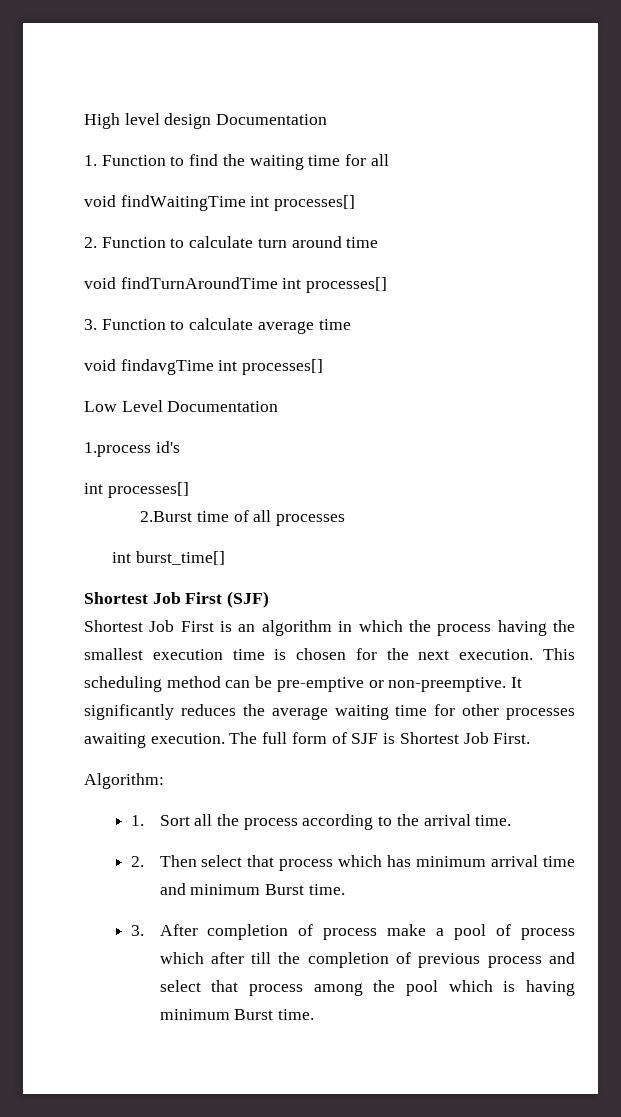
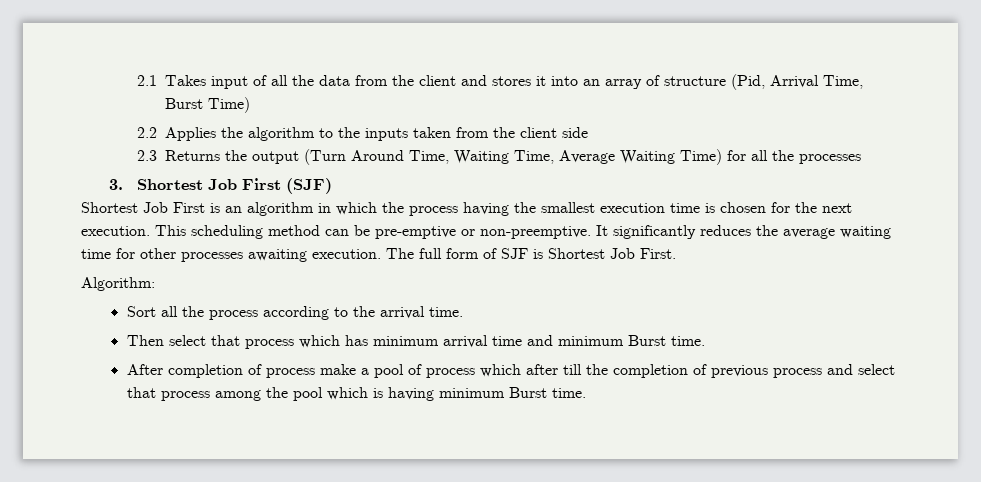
[84,113,328,129] [84,154,389,170] [84,195,356,211] [84,236,379,248] [84,277,388,293] [84,318,351,334] [84,359,324,375] [84,400,279,412] [84,441,180,457] [84,482,189,498] [140,510,272,522] High level design Documentation // 1. Function to find the waiting time for all // void findWaitingTime int processes[] // 2. Function to calculate turn around time // void findTurnAroundTime int processes[] // 3. Function to calculate average time // void findavgTime int processes[] // Low Level Documentation // 1.process id's // int processes[] // 2.Burst time of all -> [137,74,864,90] [165,97,251,113] [137,127,589,141] [137,149,795,165] 2.1 Takes input of all the data from the client and stores it into an array of structure (Pid, Arrival Time, Burst Time) // 2.2 Applies the algorithm to the inputs taken from the client side // 2.3 Returns the output (Turn Around Time, Waiting Time, Average Waiting Time) for all the
[112,551,225,565] int burst_time[] // -> [109,179,124,190] 3.
[131,815,145,826] 1. -> (155, 284) none
[131,856,145,867] 2. -> (463, 312) none
[131,925,145,936] 3. -> (705, 341) none

